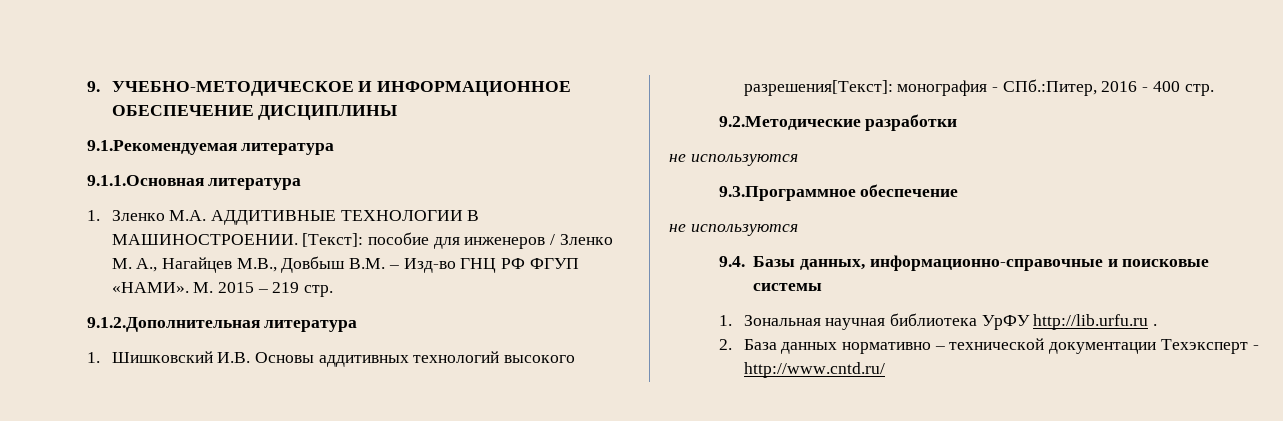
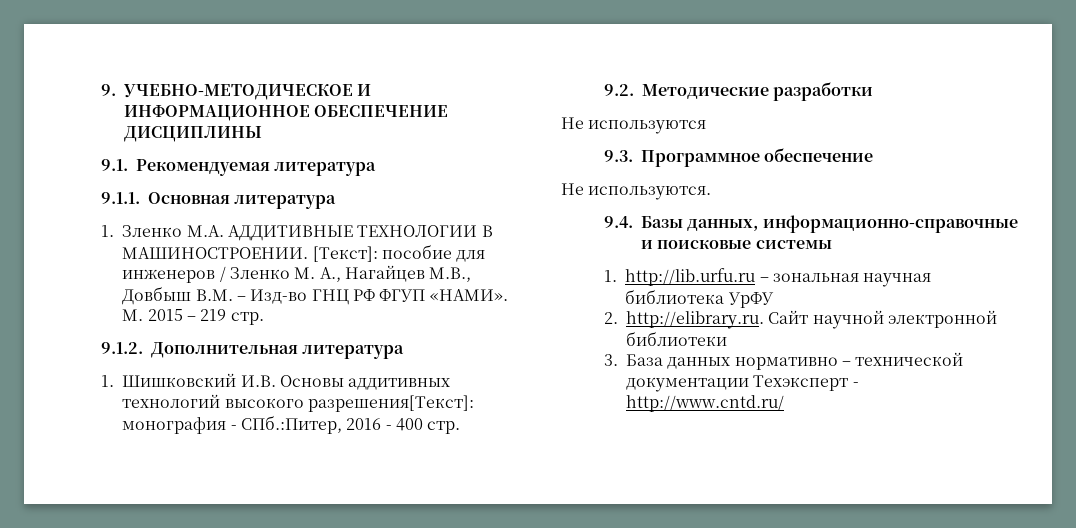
[86,140,335,155] [86,175,204,186] 9.1.Рекомендуемая литература // 9.1.1.Основная -> [100,159,377,176] [100,192,230,204] 9.1. Рекомендуемая литература // 9.1.1. Основная
[86,317,260,332] 9.1.2.Дополнительная -> [100,342,298,358] 9.1.2. Дополнительная
[718,116,861,130] 9.2.Методические -> [603,84,769,99] 9.2. Методические
[669,154,798,166] [718,186,856,201] не используются // 9.3.Программное -> [561,117,707,134] [603,150,760,167] Не используются // 9.3. Программное
[669,224,798,236] не используются -> [561,183,712,200] Не используются.
[743,315,821,326] Зональная -> [625,268,860,286] http://lib.urfu.ru – зональная
[1033,314,1158,330] [718,339,732,350] http://lib.urfu.ru . // 2. -> [603,310,997,329] [625,331,727,346] [603,354,618,366] // 2. http://elibrary.ru. Сайт научной электронной библиотеки // 3.

